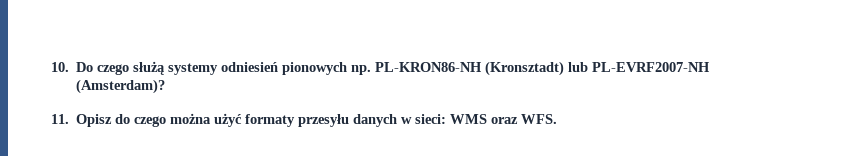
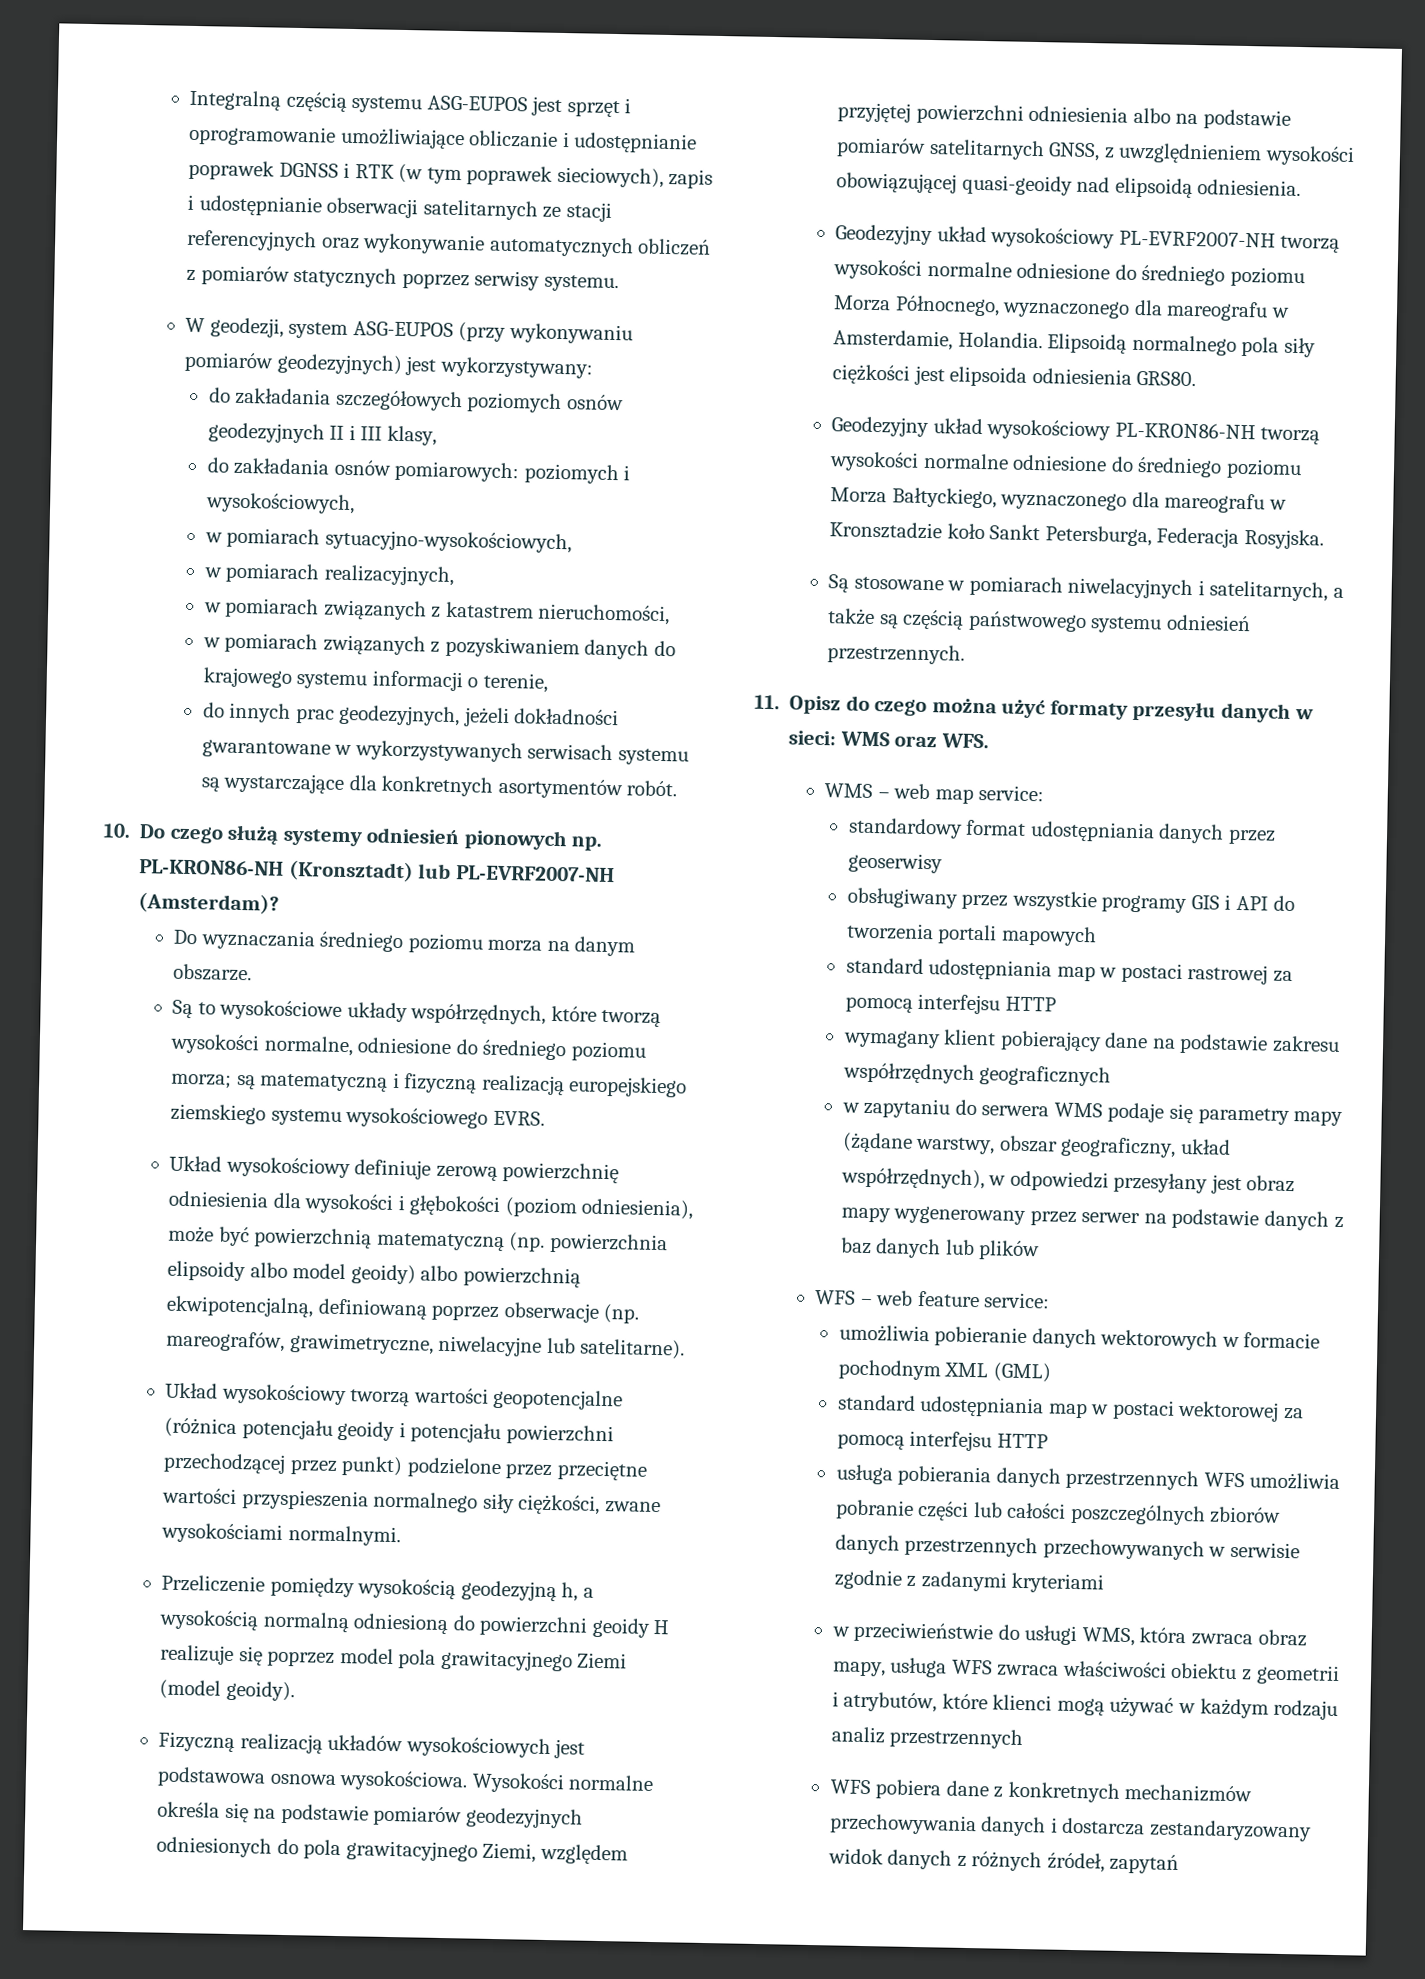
(51, 67) none -> [189,89,632,118] [188,124,698,154] [188,159,714,189] [187,194,612,222] [186,229,712,258] [186,265,619,293] [185,317,633,345] [184,351,593,379] [208,387,624,414] [207,422,437,446] [206,457,631,485] [205,492,355,515] [204,527,572,554] [203,562,454,587] [203,597,671,626] [202,632,677,660] [202,667,548,693] [202,702,620,728] [201,739,689,766] [200,772,678,800] Integralną częścią systemu ASG-EUPOS jest sprzęt i oprogramowanie umożliwiające obliczanie i udostępnianie poprawek DGNSS i RTK (w tym poprawek sieciowych), zapis i udostępnianie obserwacji satelitarnych ze stacji referencyjnych oraz wykonywanie automatycznych obliczeń z pomiarów statycznych poprzez serwisy systemu. // W geodezji, system ASG-EUPOS (przy wykonywaniu pomiarów geodezyjnych) jest wykorzystywany: // do zakładania szczegółowych poziomych osnów geodezyjnych II i III klasy, // do zakładania osnów pomiarowych: poziomych i wysokościowych, // w pomiarach sytuacyjno-wysokościowych, // w pomiarach realizacyjnych, // w pomiarach związanych z katastrem nieruchomości, // w pomiarach związanych z pozyskiwaniem danych do krajowego systemu informacji o terenie, // do innych prac geodezyjnych, jeżeli dokładności gwarantowane w wykorzystywanych serwisach systemu są wystarczające dla konkretnych asortymentów robót. //
(166, 86) none -> [173,929,636,957] [173,963,253,982] [172,999,662,1028] [170,1033,646,1062] [171,1072,688,1098] [170,1103,545,1129] [169,1155,620,1184] [168,1190,694,1220] [168,1225,668,1255] [167,1260,581,1288] [166,1295,640,1324] [166,1330,686,1360] [165,1382,624,1411] [164,1417,614,1446] [163,1452,648,1481] [162,1487,661,1515] [161,1522,401,1547] [161,1574,594,1602] [159,1609,670,1638] [160,1644,628,1672] [159,1679,295,1702] [158,1731,586,1759] [157,1766,655,1794] [157,1801,583,1829] [156,1836,628,1865] [837,102,1291,130] [836,137,1355,167] [836,172,1302,198] [835,224,1341,253] [833,259,1305,288] [833,295,1290,322] [833,329,1316,358] [832,364,1197,387] [831,416,1321,445] [829,451,1302,480] [830,487,1287,514] [829,521,1324,550] [828,574,1344,602] [827,608,1251,634] [827,643,966,665] // Do wyznaczania średniego poziomu morza na danym obszarze. // Są to wysokościowe układy współrzędnych, które tworzą wysokości normalne, odniesione do średniego poziomu morza; są matematyczną i fizyczną realizacją europejskiego ziemskiego systemu wysokościowego EVRS. // Układ wysokościowy definiuje zerową powierzchnię odniesienia dla wysokości i głębokości (poziom odniesienia), może być powierzchnią matematyczną (np. powierzchnia elipsoidy albo model geoidy) albo powierzchnią ekwipotencjalną, definiowaną poprzez obserwacje (np. mareografów, grawimetryczne, niwelacyjne lub satelitarne). // Układ wysokościowy tworzą wartości geopotencjalne (różnica potencjału geoidy i potencjału powierzchni przechodzącej przez punkt) podzielone przez przeciętne wartości przyspieszenia normalnego siły ciężkości, zwane wysokościami normalnymi. // Przeliczenie pomiędzy wysokością geodezyjną h, a wysokością normalną odniesioną do powierzchni geoidy H realizuje się poprzez model pola grawitacyjnego Ziemi (model geoidy). // Fizyczną realizacją układów wysokościowych jest podstawowa osnowa wysokościowa. Wysokości normalne określa się na podstawie pomiarów geodezyjnych odniesionych do pola grawitacyjnego Ziemi, względem przyjętej powierzchni odniesienia albo na podstawie pomiarów satelitarnych GNSS, z uwzględnieniem wysokości obowiązującej quasi-geoidy nad elipsoidą odniesienia. // Geodezyjny układ wysokościowy PL-EVRF2007-NH tworzą wysokości normalne odniesione do średniego poziomu Morza Północnego, wyznaczonego dla mareografu w Amsterdamie, Holandia. Elipsoidą normalnego pola siły ciężkości jest elipsoida odniesienia GRS80. // Geodezyjny układ wysokościowy PL-KRON86-NH tworzą wysokości normalne odniesione do średniego poziomu Morza Bałtyckiego, wyznaczonego dla mareografu w Kronsztadzie koło Sankt Petersburga, Federacja Rosyjska. // Są stosowane w pomiarach niwelacyjnych i satelitarnych, a także są częścią państwowego systemu odniesień przestrzennych.
(558, 119) none -> [824,783,1045,804] [847,817,1276,845] [847,852,943,874] [846,887,1295,914] [845,922,1097,947] [845,957,1294,985] [844,993,1056,1015] [842,1029,1341,1055] [842,1062,1112,1087] [841,1097,1344,1127] [841,1132,1231,1158] [840,1167,1296,1195] [840,1205,1344,1231] [840,1237,1041,1261] [815,1290,1051,1309] [838,1324,1321,1351] [837,1359,1051,1383] [837,1394,1305,1422] [836,1430,1048,1452] [835,1464,1341,1491] [834,1499,1282,1526] [834,1534,1300,1561] [833,1569,1105,1594] [831,1621,1307,1647] [831,1657,1340,1686] [831,1691,1339,1721] [830,1726,1024,1750] [829,1779,1253,1803] [828,1813,1312,1842] [827,1848,1180,1875] // WMS – web map service: // standardowy format udostępniania danych przez geoserwisy // obsługiwany przez wszystkie programy GIS i API do tworzenia portali mapowych // standard udostępniania map w postaci rastrowej za pomocą interfejsu HTTP // wymagany klient pobierający dane na podstawie zakresu współrzędnych geograficznych // w zapytaniu do serwera WMS podaje się parametry mapy (żądane warstwy, obszar geograficzny, układ współrzędnych), w odpowiedzi przesyłany jest obraz mapy wygenerowany przez serwer na podstawie danych z baz danych lub plików // WFS – web feature service: // umożliwia pobieranie danych wektorowych w formacie pochodnym XML (GML) // standard udostępniania map w postaci wektorowej za pomocą interfejsu HTTP // usługa pobierania danych przestrzennych WFS umożliwia pobranie części lub całości poszczególnych zbiorów danych przestrzennych przechowywanych w serwisie zgodnie z zadanymi kryteriami // w przeciwieństwie do usługi WMS, która zwraca obraz mapy, usługa WFS zwraca właściwości obiektu z geometrii i atrybutów, które klienci mogą używać w każdym rodzaju analiz przestrzennych // WFS pobiera dane z konkretnych mechanizmów przechowywania danych i dostarcza zestandaryzowany widok danych z różnych źródeł, zapytań

